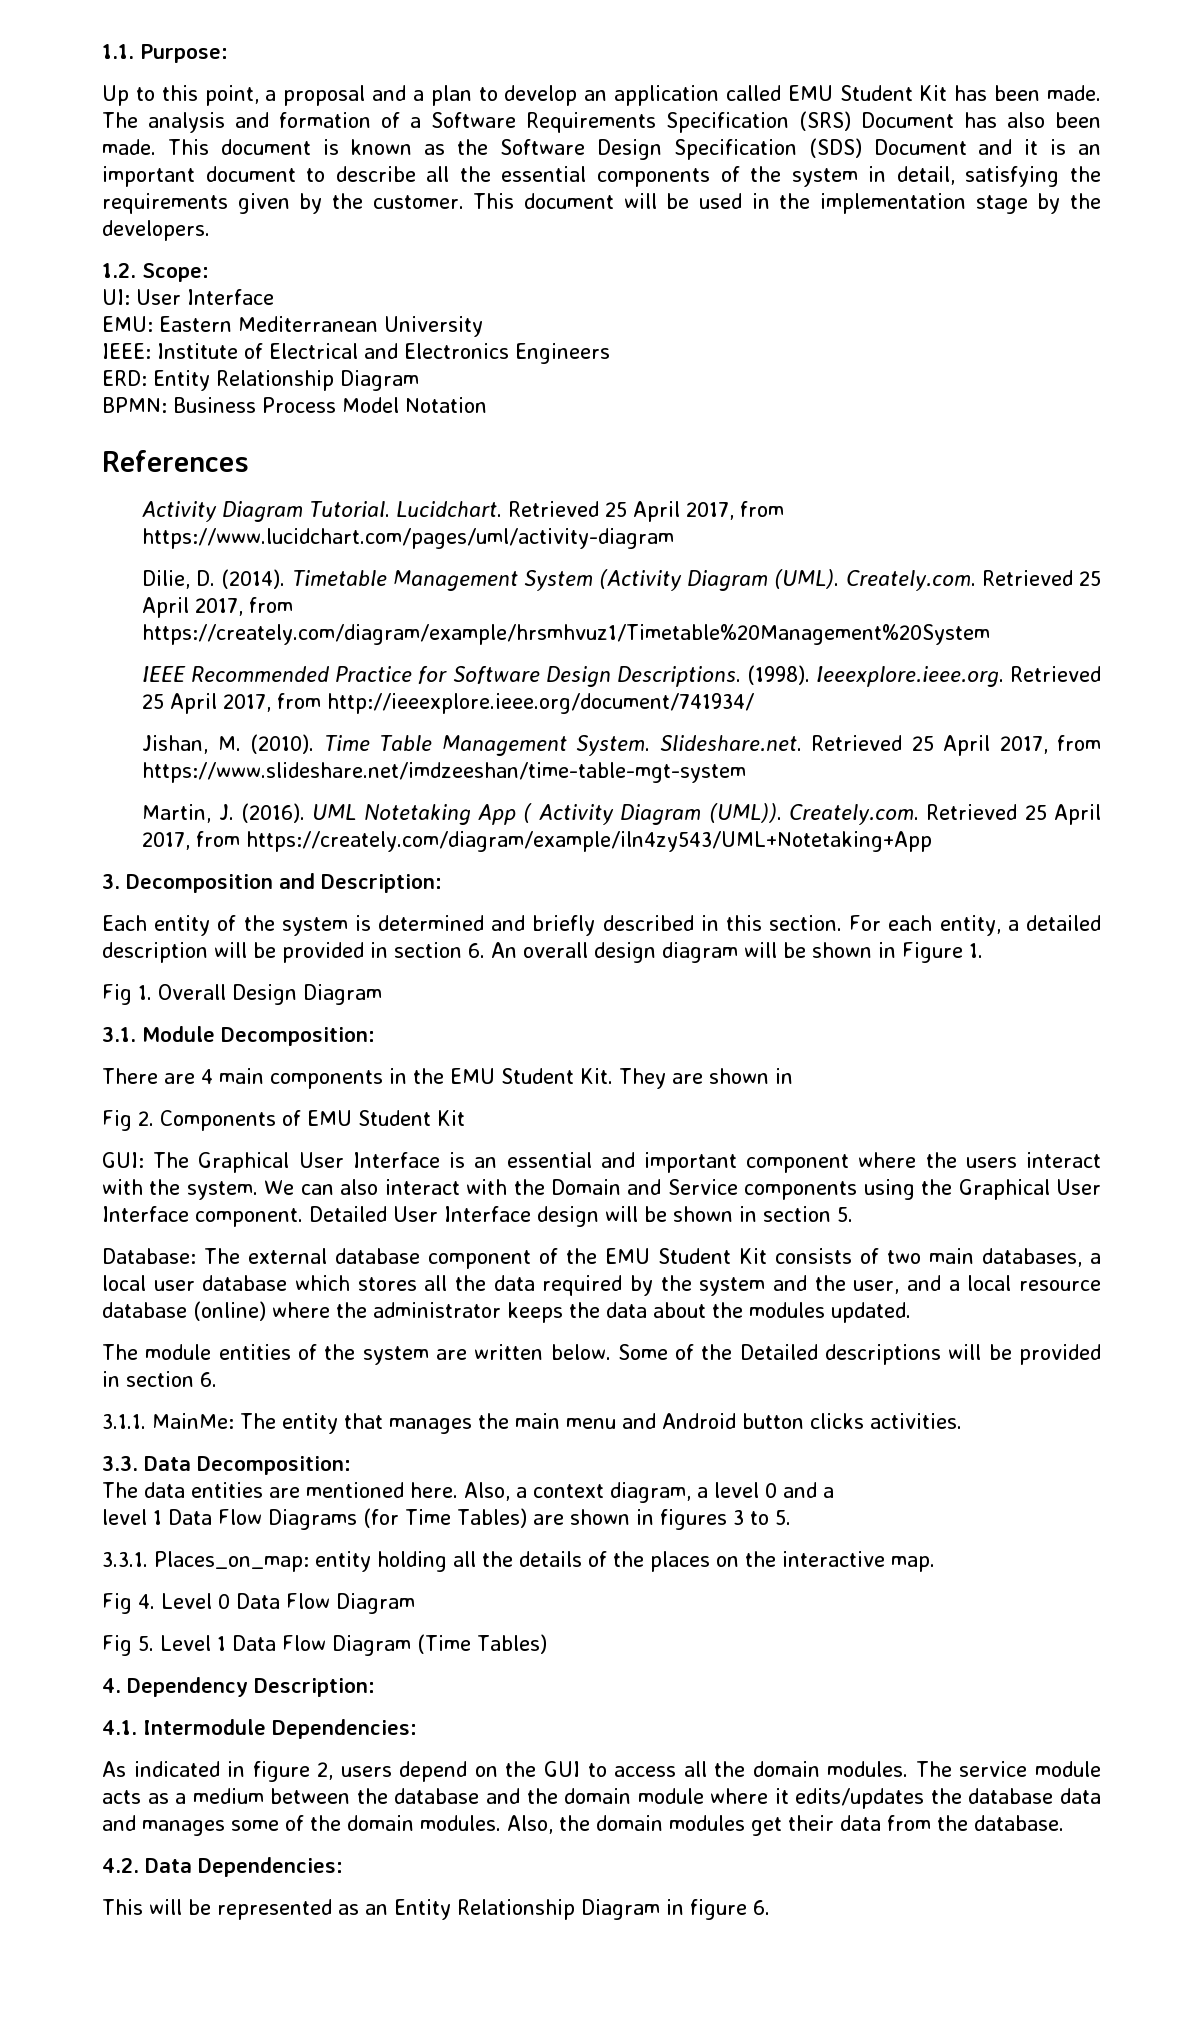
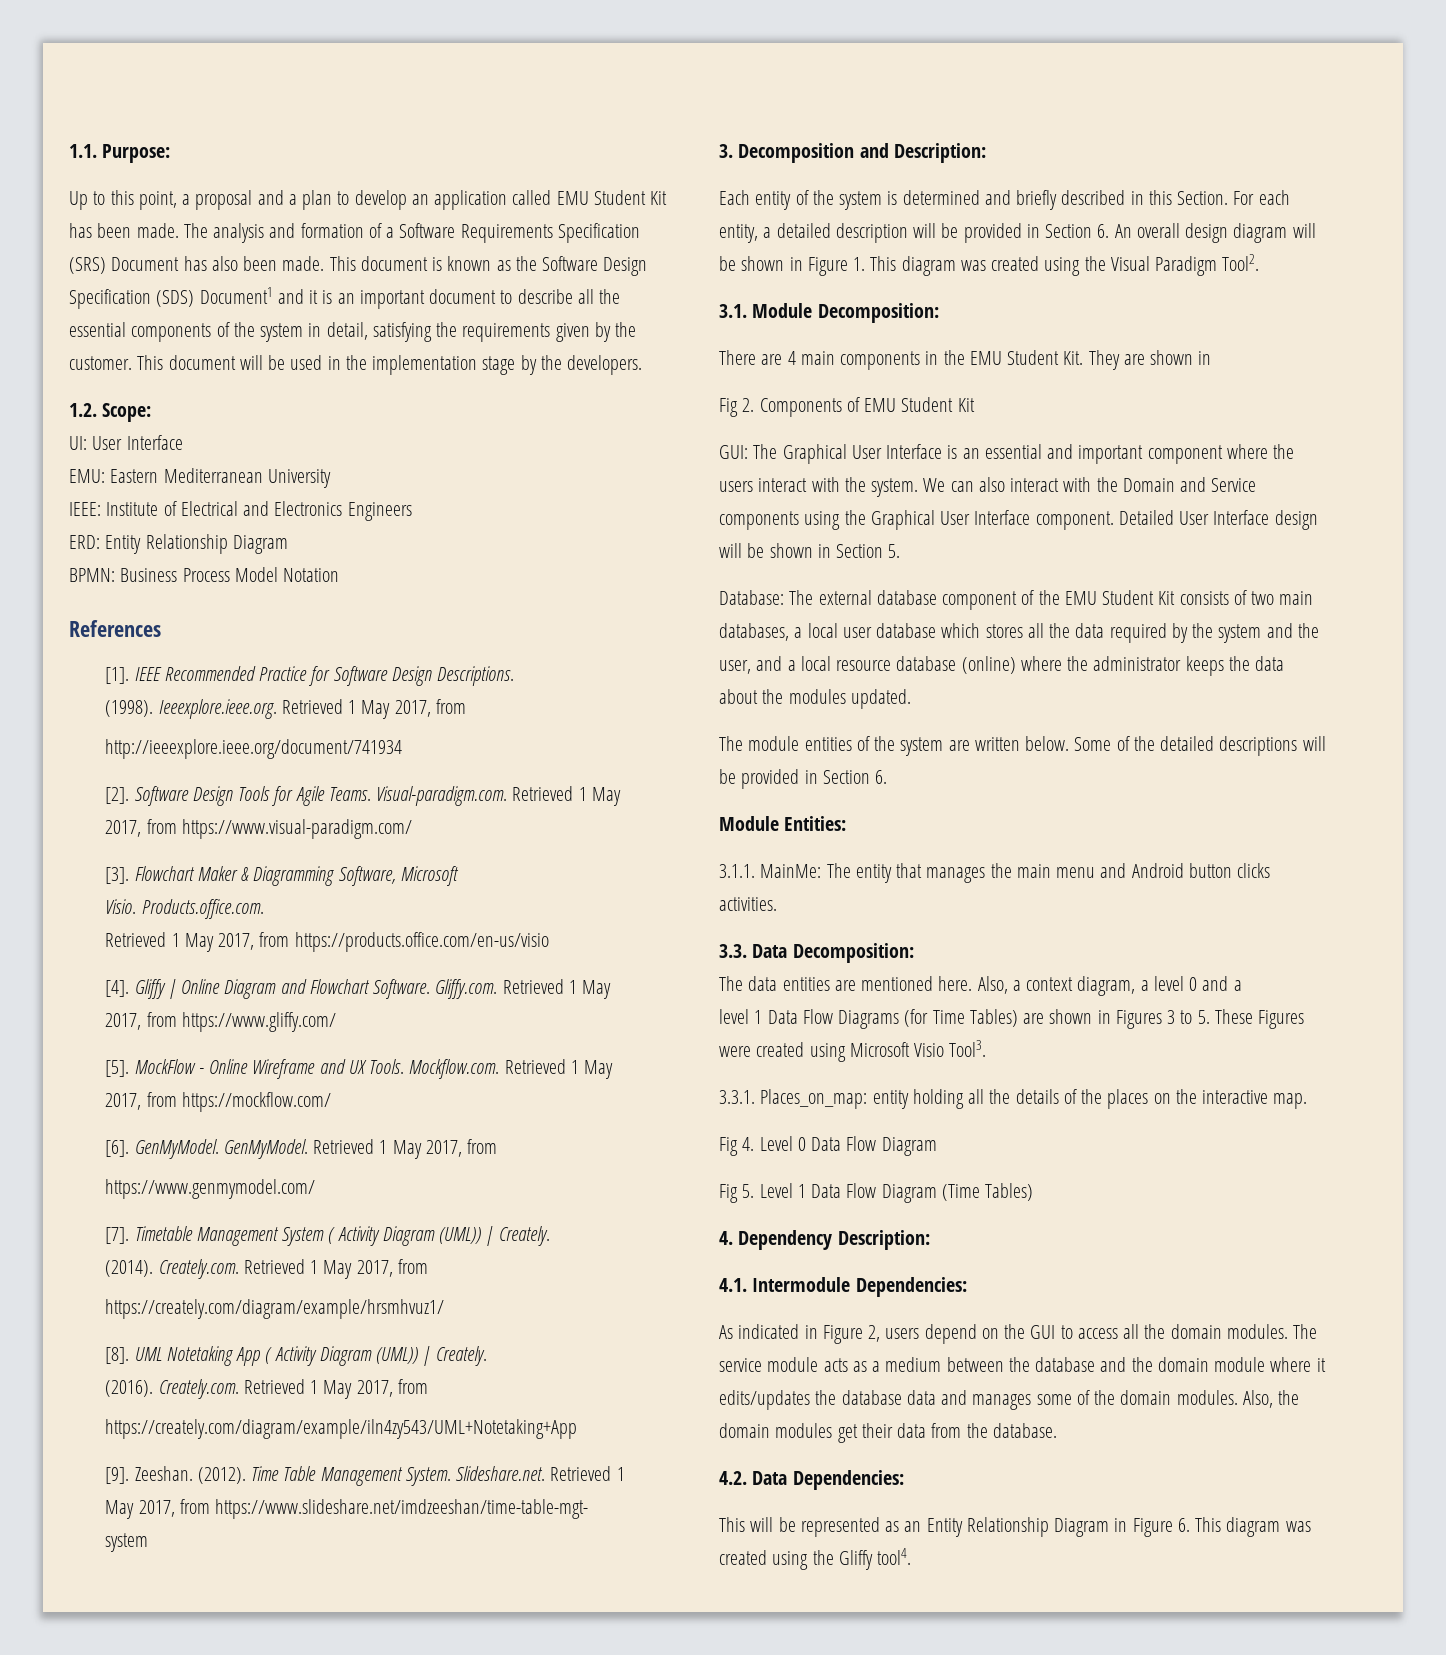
[873,139,967,155] Document -> [199,287,273,304] Document1
[142,501,785,522] [142,528,675,549] [142,569,1101,591] [142,597,294,618] [142,624,991,645] Activity Diagram Tutorial. Lucidchart. Retrieved 25 April 2017, from https://www.lucidchart.com/pages/uml/activity-diagram // Dilie, D. (2014). Timetable Management System (Activity Diagram (UML). Creately.com. Retrieved 25 April 2017, from https://creately.com/diagram/example/hrsmhvuz1/Timetable%20Management%20System // -> [105,667,130,684] [1].
(741, 676) none -> (515, 676) //
[142,693,755,714] [142,734,315,754] 25 April 2017, from http://ieeexplore.ieee.org/document/741934/ // Jishan, M. (2010). -> [348,699,466,719] [105,739,403,759] [105,786,621,806] [105,819,412,839] [105,866,459,886] [105,899,264,919] [105,932,549,952] [105,979,612,999] [105,1012,336,1032] [105,1059,614,1079] [105,1092,331,1112] [105,1139,498,1159] [105,1179,316,1199] [105,1226,550,1246] [105,1259,428,1279] [105,1299,445,1319] [105,1346,487,1366] [105,1379,428,1399] [105,1419,578,1439] [105,1466,246,1484] 1 May 2017, from // http://ieeexplore.ieee.org/document/741934 // [2]. Software Design Tools for Agile Teams. Visual-paradigm.com. Retrieved 1 May // 2017, from https://www.visual-paradigm.com/ // [3]. Flowchart Maker & Diagramming Software, Microsoft // Visio. Products.office.com. // Retrieved 1 May 2017, from https://products.office.com/en-us/visio // [4]. Gliffy | Online Diagram and Flowchart Software. Gliffy.com. Retrieved 1 May // 2017, from https://www.gliffy.com/ // [5]. MockFlow - Online Wireframe and UX Tools. Mockflow.com. Retrieved 1 May // 2017, from https://mockflow.com/ // [6]. GenMyModel. GenMyModel. Retrieved 1 May 2017, from // https://www.genmymodel.com/ // [7]. Timetable Management System ( Activity Diagram (UML)) | Creately. // (2014). Creately.com. Retrieved 1 May 2017, from // https://creately.com/diagram/example/hrsmhvuz1/ // [8]. UML Notetaking App ( Activity Diagram (UML)) | Creately. // (2016). Creately.com. Retrieved 1 May 2017, from // https://creately.com/diagram/example/iln4zy543/UML+Notetaking+App // [9]. Zeeshan. (2012).
[911,735,1101,756] [142,762,747,783] [142,803,1101,825] [142,831,933,852] 25 April 2017, from https://www.slideshare.net/imdzeeshan/time-table-mgt-system // Martin, J. (2016). UML Notetaking App ( Activity Diagram (UML)). Creately.com. Retrieved 25 April 2017, from https://creately.com/diagram/example/iln4zy543/UML+Notetaking+App -> [616,1467,625,1481] [105,1499,589,1519] [105,1533,149,1552] 1 // May 2017, from https://www.slideshare.net/imdzeeshan/time-table-mgt- // system
[769,915,843,931] section. -> [1177,191,1229,205] Section.
[394,942,462,958] section -> [1045,224,1093,238] Section
[102,984,382,1005] // Fig 1. Overall Design Diagram -> [870,254,1260,276] This diagram was created using the Visual Paradigm Tool2.
[763,1206,831,1222] section -> [836,544,884,558] Section
[739,1344,818,1360] Detailed -> [1160,736,1215,751] detailed
[126,1371,217,1387] section 6. -> [822,770,888,784] [719,816,847,831] Section 6. // Module Entities:
[659,1509,727,1530] figures -> [1115,1010,1162,1029] Figures
(791, 1517) none -> [1214,1009,1305,1029] [719,1040,987,1062] These Figures were created using Microsoft Visio Tool3.
[252,1761,310,1782] figure -> [822,1325,863,1344] Figure
[690,1899,770,1920] figure 6. -> [1132,1517,1311,1537] [719,1548,912,1570] Figure 6. This diagram was created using the Gliffy tool4.

